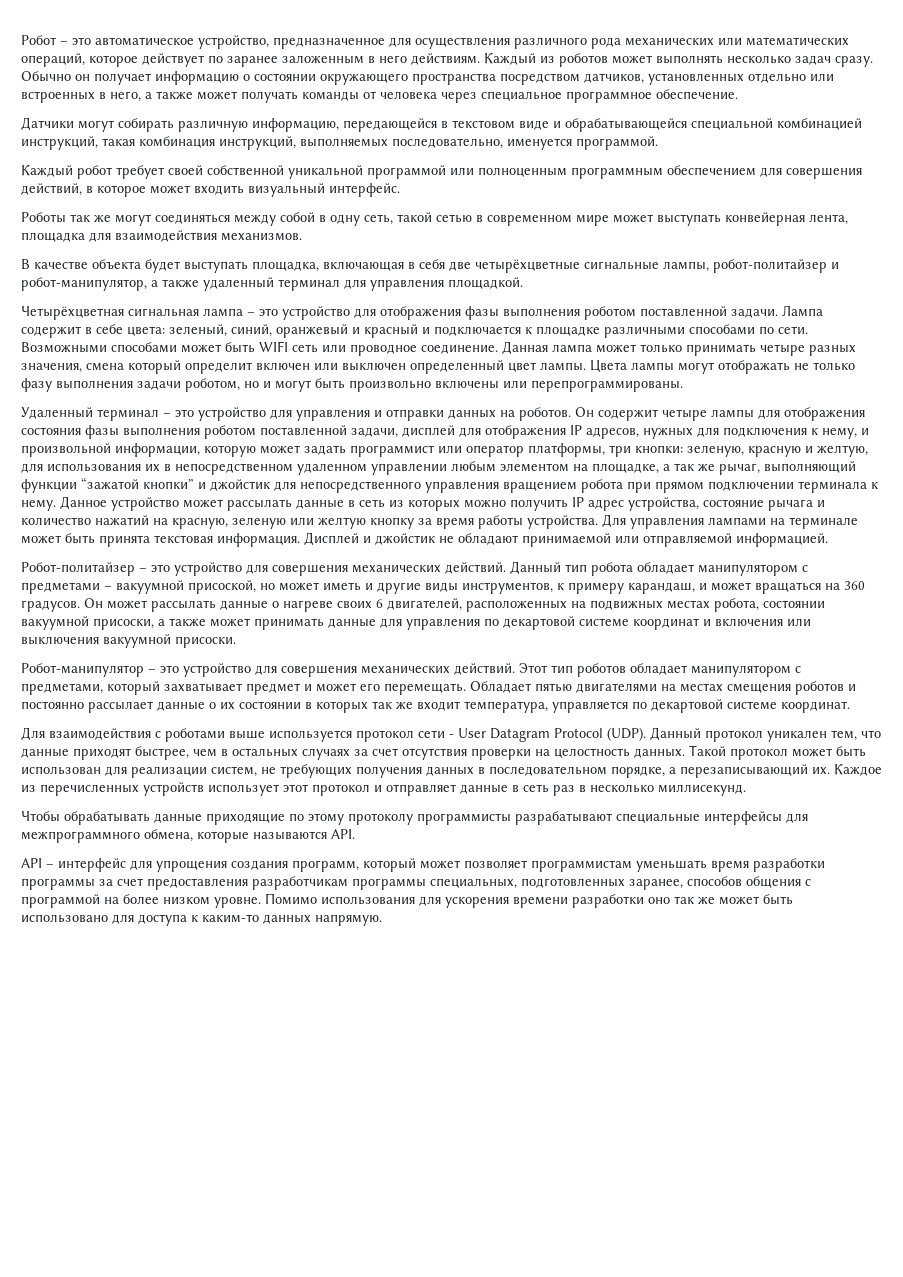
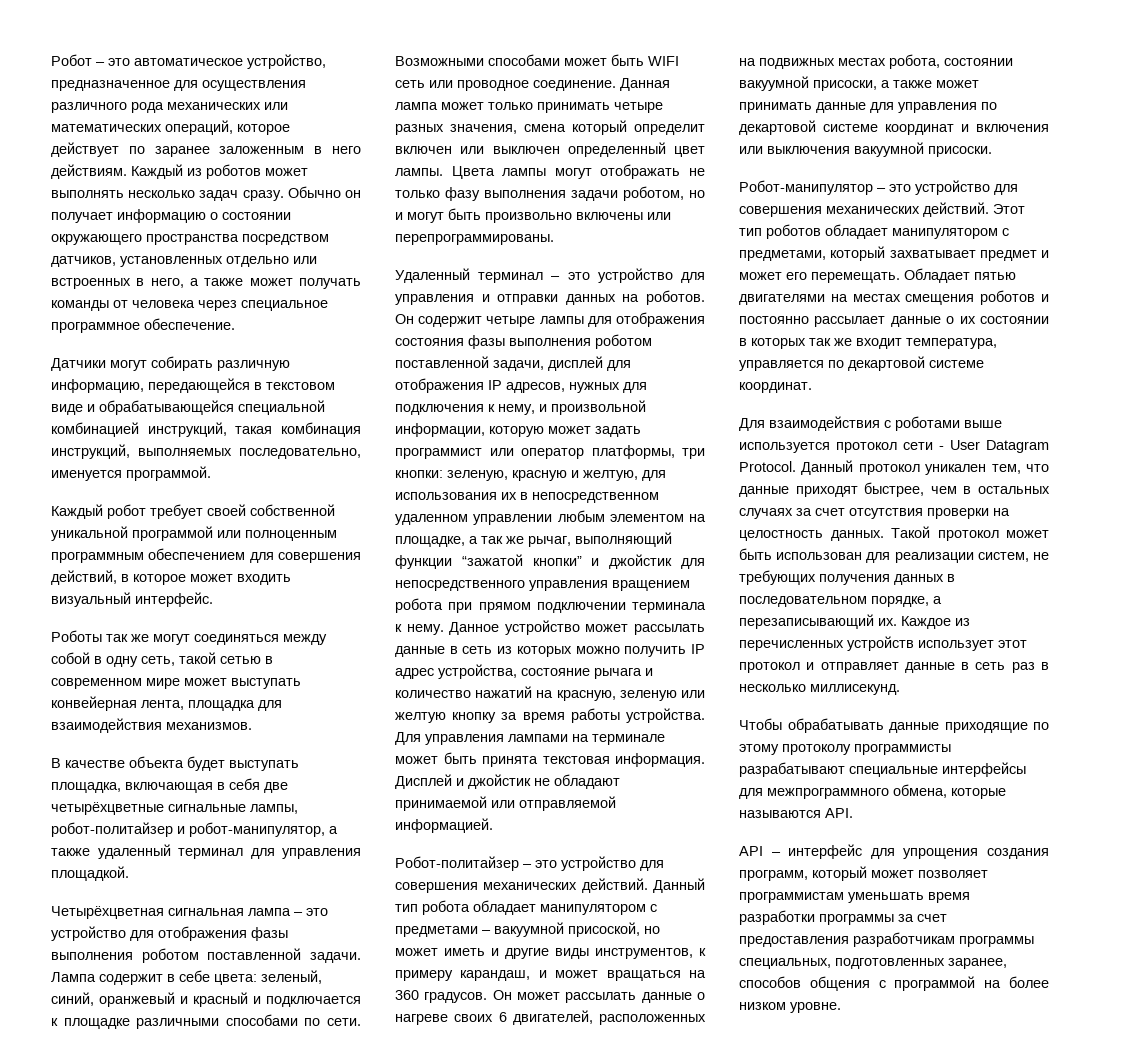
[554,727,646,741] Protocol (UDP). -> [739,461,796,472] Protocol.
[265,893,793,908] [21,914,382,926] Помимо использования для ускорения времени разработки оно так же может быть использовано для доступа к каким-то данных напрямую. -> (841, 1007) none

